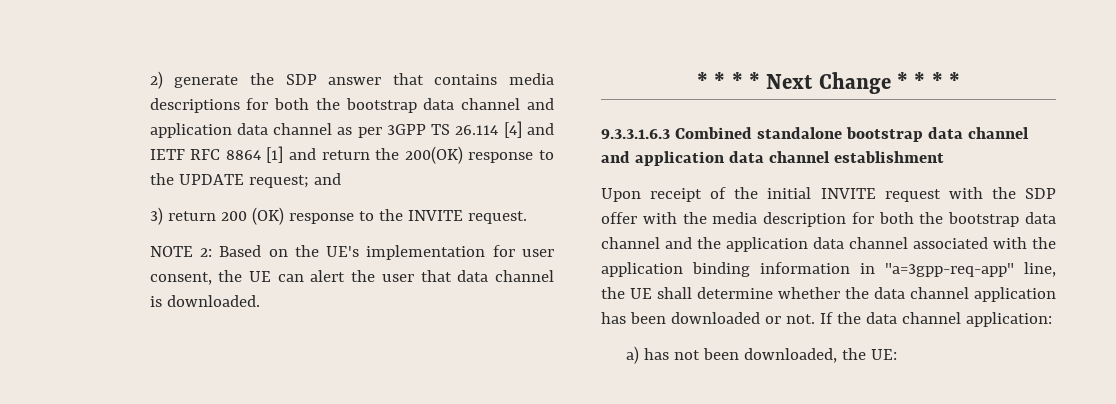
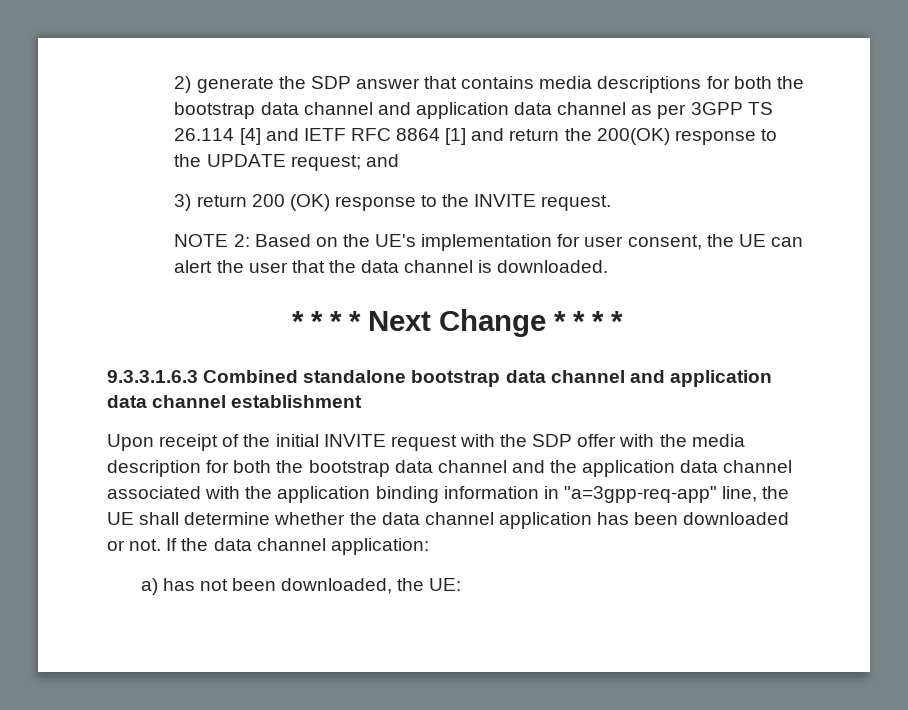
(452, 276) none -> [328,260,356,273] the

